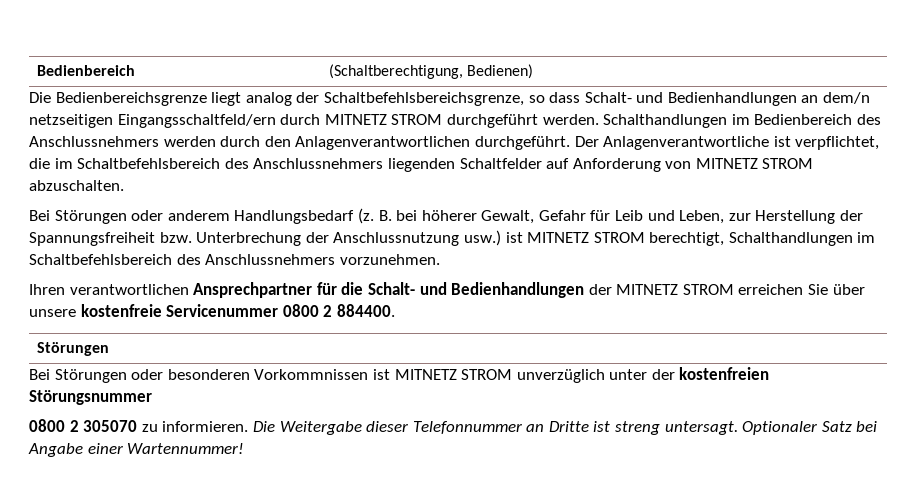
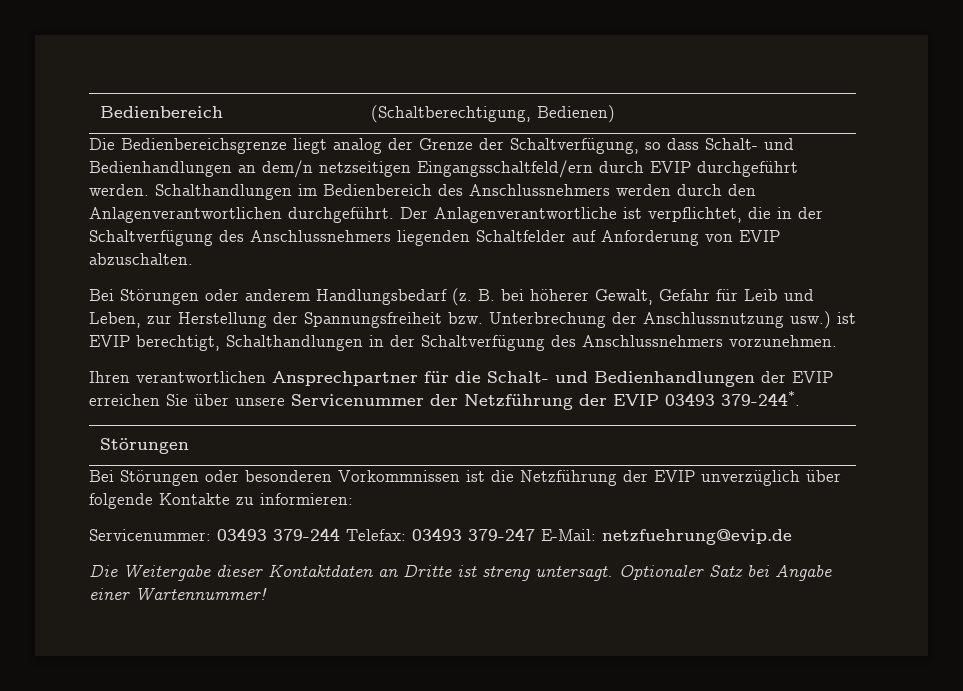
[323,92,524,106] Schaltbefehlsbereichsgrenze, -> [419,138,639,154] Grenze der Schaltverfügung,
[324,114,443,125] MITNETZ STROM -> [650,161,691,173] EVIP
[54,158,221,169] im Schaltbefehlsbereich -> [777,207,823,219] [89,230,213,246] in der Schaltverfügung
[695,158,814,169] MITNETZ STROM -> [739,230,780,242] EVIP
[527,232,876,246] [29,254,172,265] MITNETZ STROM berechtigt, Schalthandlungen im Schaltbefehlsbereich -> [89,335,545,351] EVIP berechtigt, Schalthandlungen in der Schaltverfügung
[616,284,734,295] MITNETZ STROM -> [792,371,833,383] EVIP
[80,304,395,317] kostenfreie Servicenummer 0800 2 884400. -> [291,391,800,410] Servicenummer der Netzführung der EVIP 03493 379-244*.
[394,367,770,383] [29,390,152,405] [29,419,249,432] MITNETZ STROM unverzüglich unter der kostenfreien Störungsnummer // 0800 2 305070 zu informieren. -> [491,470,841,486] [89,493,353,509] [89,528,792,545] die Netzführung der EVIP unverzüglich über folgende Kontakte zu informieren: // Servicenummer: 03493 379-244 Telefax: 03493 379-247 E-Mail: netzfuehrung@evip.de //
[412,421,522,434] Telefonnummer -> [268,564,373,577] Kontaktdaten

